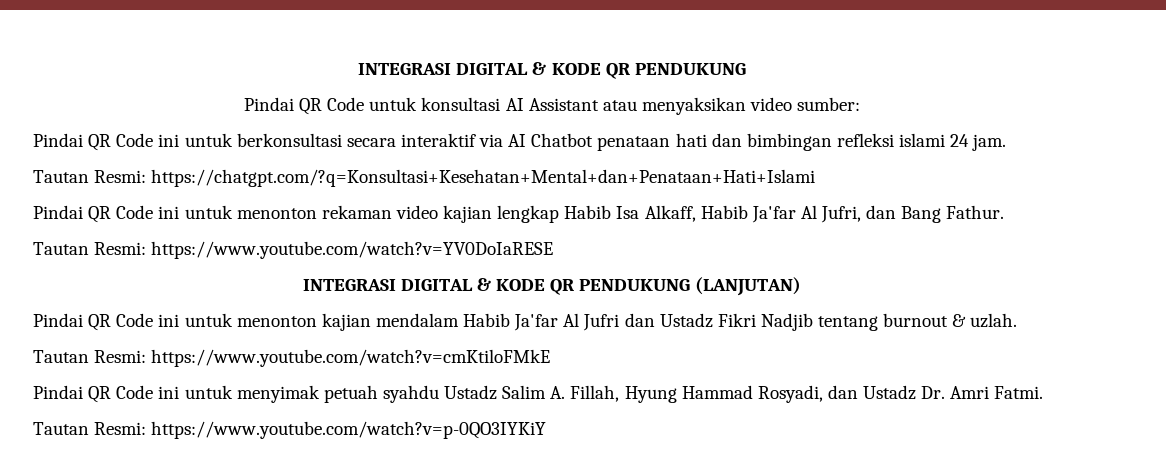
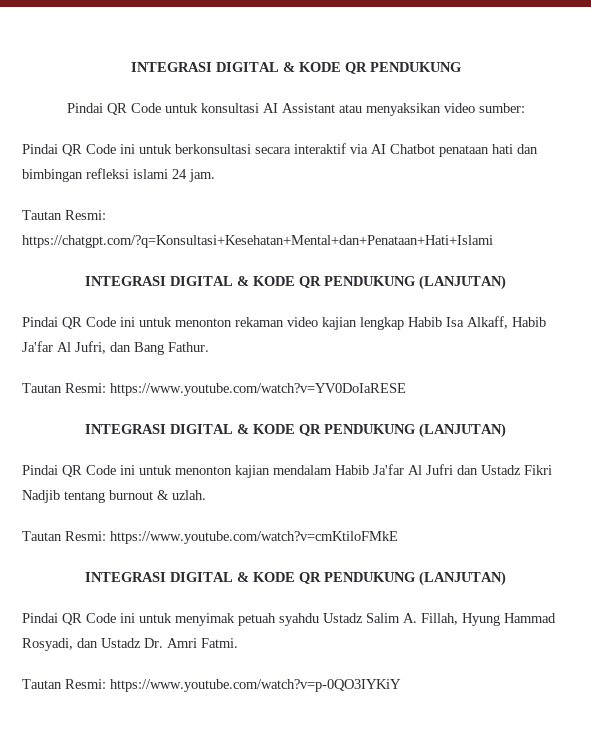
(816, 178) none -> [85,275,506,290] // INTEGRASI DIGITAL & KODE QR PENDUKUNG (LANJUTAN)
(551, 358) none -> [85,571,506,586] // INTEGRASI DIGITAL & KODE QR PENDUKUNG (LANJUTAN)

